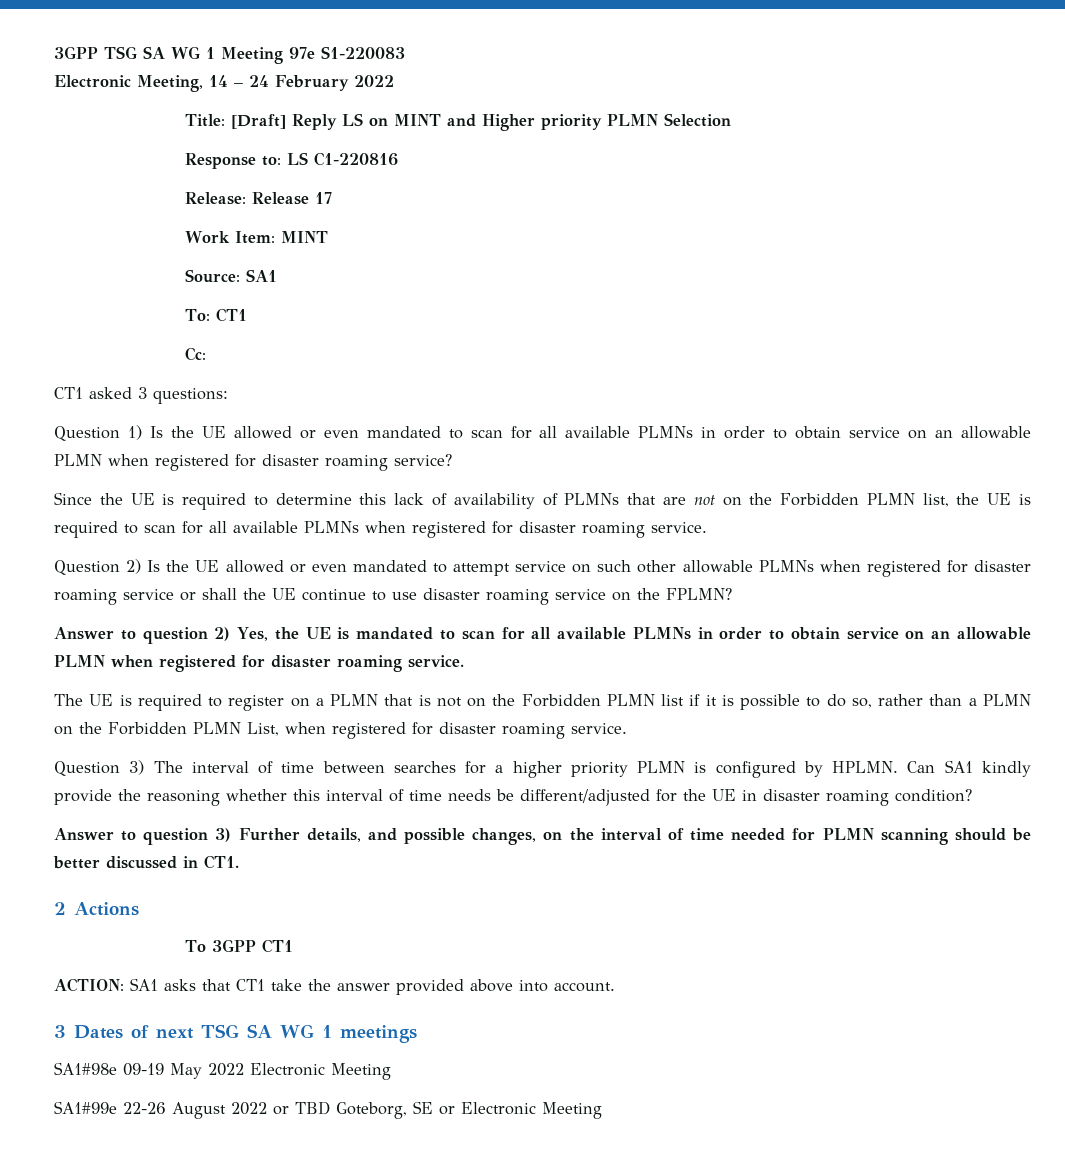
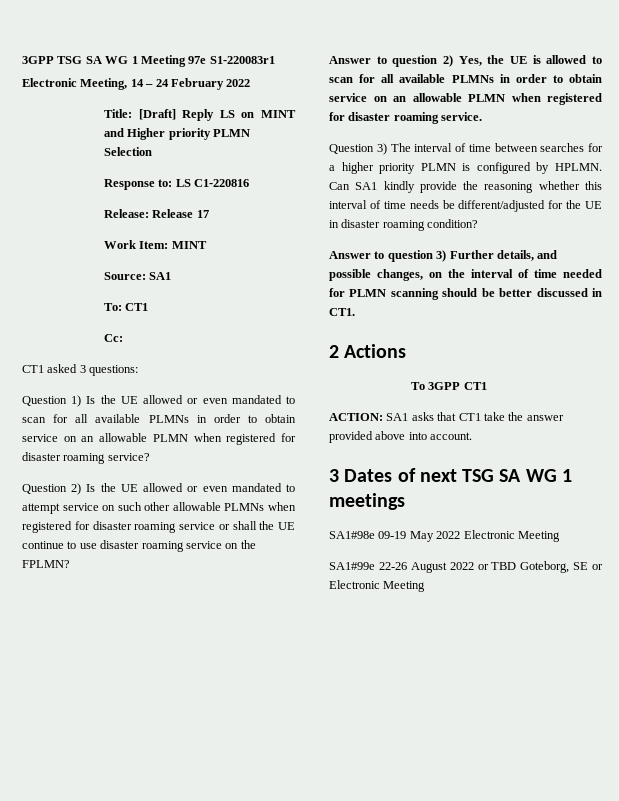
[321,46,405,59] S1-220083 -> [209,56,275,64] S1-220083r1
[54,492,1031,510] [54,521,707,538] // Since the UE is required to determine this lack of availability of PLMNs that are not on the Forbidden PLMN list, the UE is required to scan for all available PLMNs when registered for disaster roaming service. -> (150, 457) none
[356,627,434,640] mandated -> [546,55,587,64] allowed
[54,694,1031,711] [54,722,627,739] // The UE is required to register on a PLMN that is not on the Forbidden PLMN list if it is possible to do so, rather than a PLMN on the Forbidden PLMN List, when registered for disaster roaming service. -> (483, 116) none

